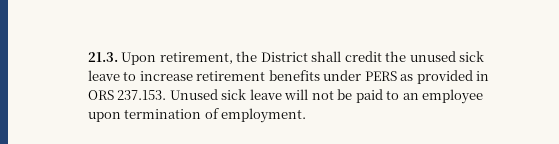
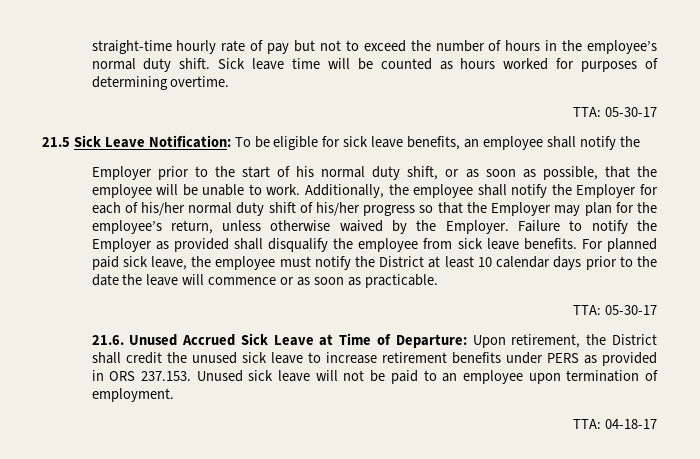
[87,52,118,62] 21.3. -> [91,40,657,54] [91,58,658,72] [91,76,230,90] [573,107,657,117] [42,135,640,150] [91,166,657,180] [91,184,658,198] [91,202,657,216] [91,220,657,234] [91,238,657,252] [91,256,657,270] [91,274,438,288] [573,305,657,315] [91,333,467,348] straight-time hourly rate of pay but not to exceed the number of hours in the employee’s normal duty shift. Sick leave time will be counted as hours worked for purposes of determining overtime. // TTA: 05-30-17 // 21.5 Sick Leave Notification: To be eligible for sick leave benefits, an employee shall notify the // Employer prior to the start of his normal duty shift, or as soon as possible, that the employee will be unable to work. Additionally, the employee shall notify the Employer for each of his/her normal duty shift of his/her progress so that the Employer may plan for the employee’s return, unless otherwise waived by the Employer. Failure to notify the Employer as provided shall disqualify the employee from sick leave benefits. For planned paid sick leave, the employee must notify the District at least 10 calendar days prior to the date the leave will commence or as soon as practicable. // TTA: 05-30-17 // 21.6. Unused Accrued Sick Leave at Time of Departure:
(307, 115) none -> [573,419,657,429] // TTA: 04-18-17

